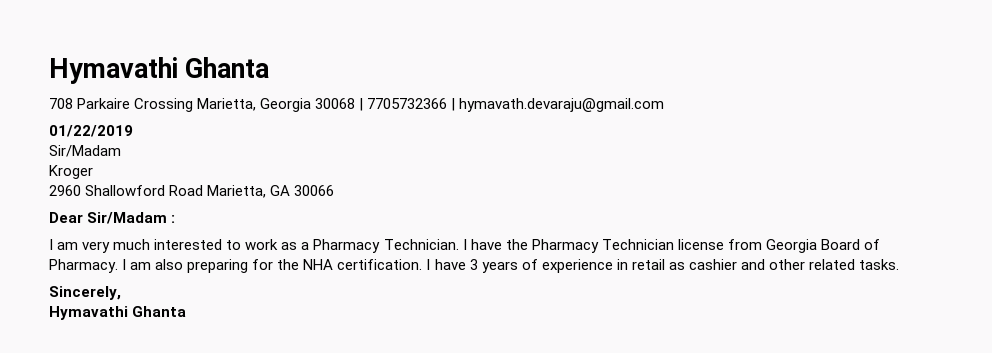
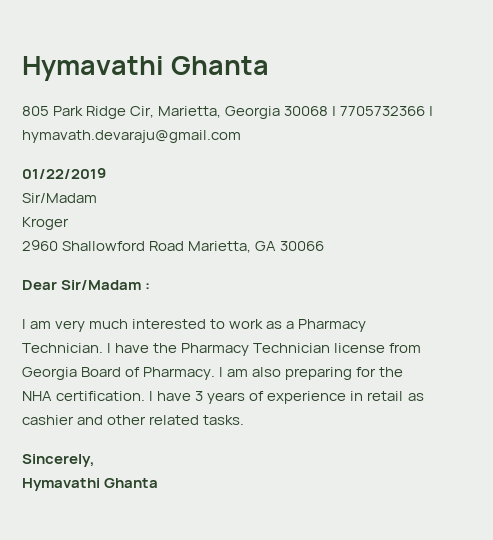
[49,98,194,112] 708 Parkaire Crossing -> [22,106,155,119] 805 Park Ridge Cir,

